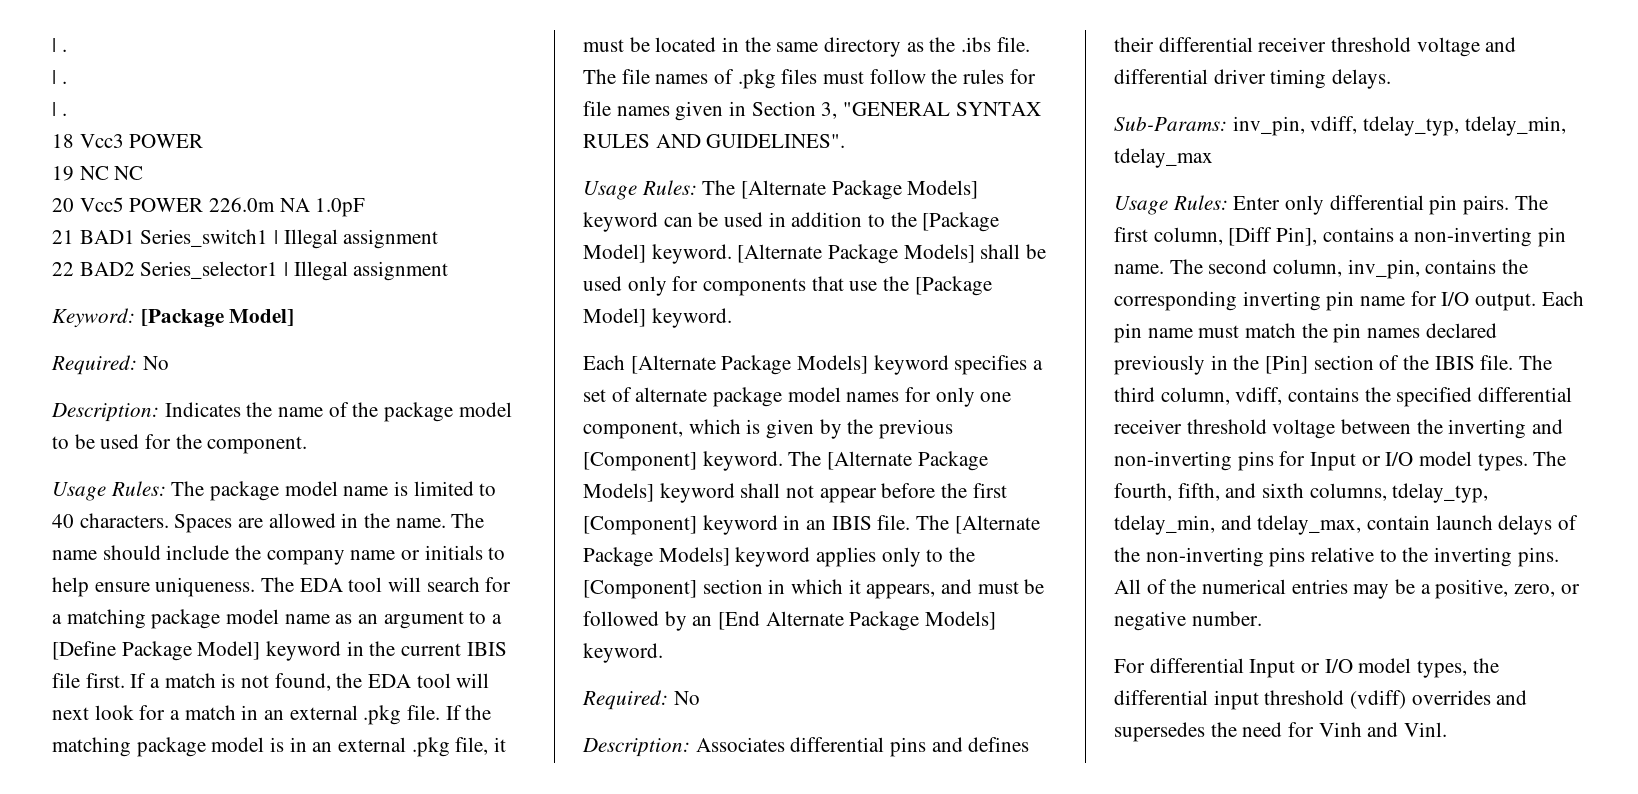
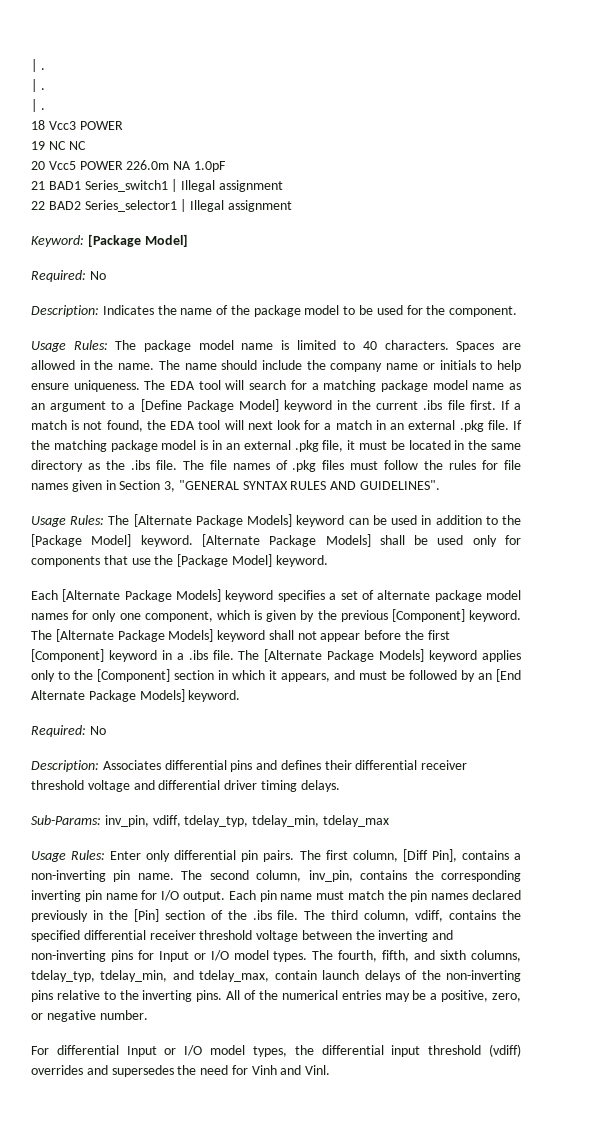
[466,642,507,656] IBIS -> [423,400,443,410] .ibs
[806,516,872,530] an IBIS -> [176,650,208,660] a .ibs
[1434,356,1475,370] IBIS -> [252,910,272,920] .ibs

